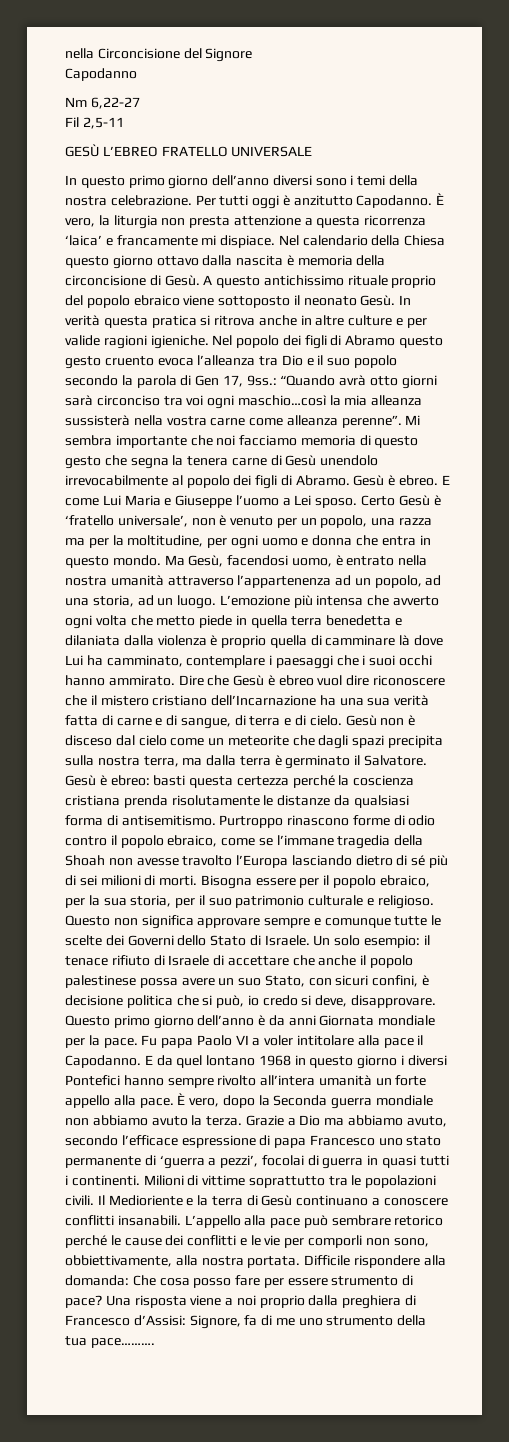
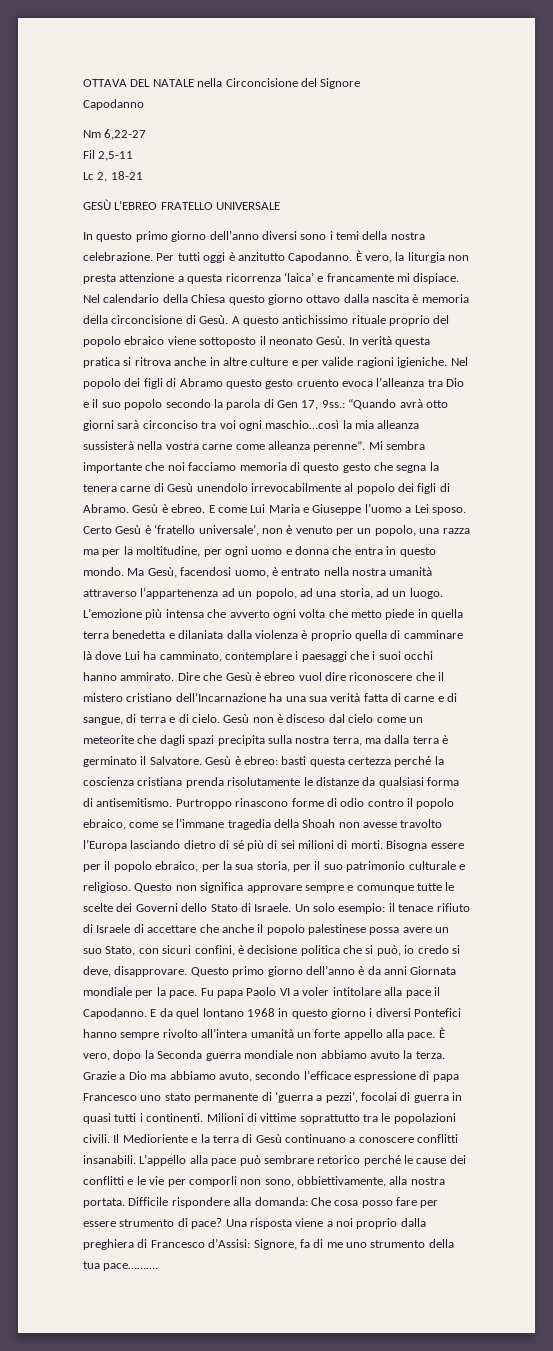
(65, 53) none -> [83,79,194,87] OTTAVA DEL NATALE
(124, 123) none -> [83,171,143,182] // Lc 2, 18-21

